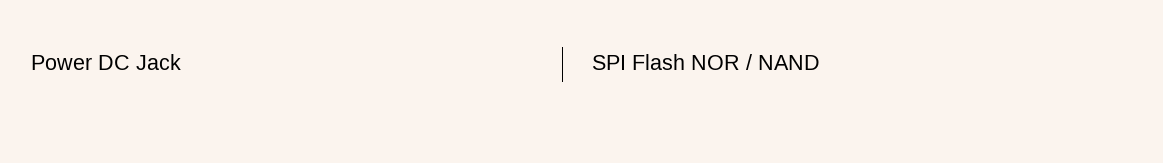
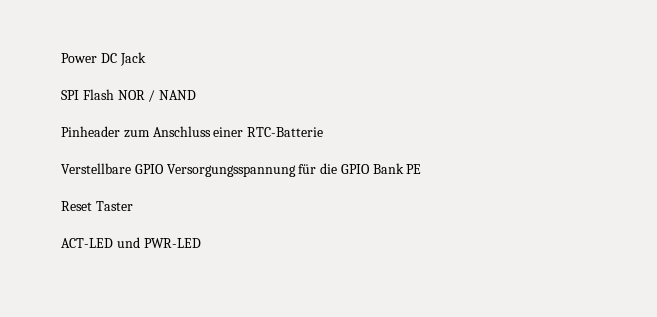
(820, 62) none -> [61,126,324,138] [61,163,422,177] [61,201,133,211] [61,237,201,248] // Pinheader zum Anschluss einer RTC-Batterie // Verstellbare GPIO Versorgungsspannung für die GPIO Bank PE // Reset Taster // ACT-LED und PWR-LED

